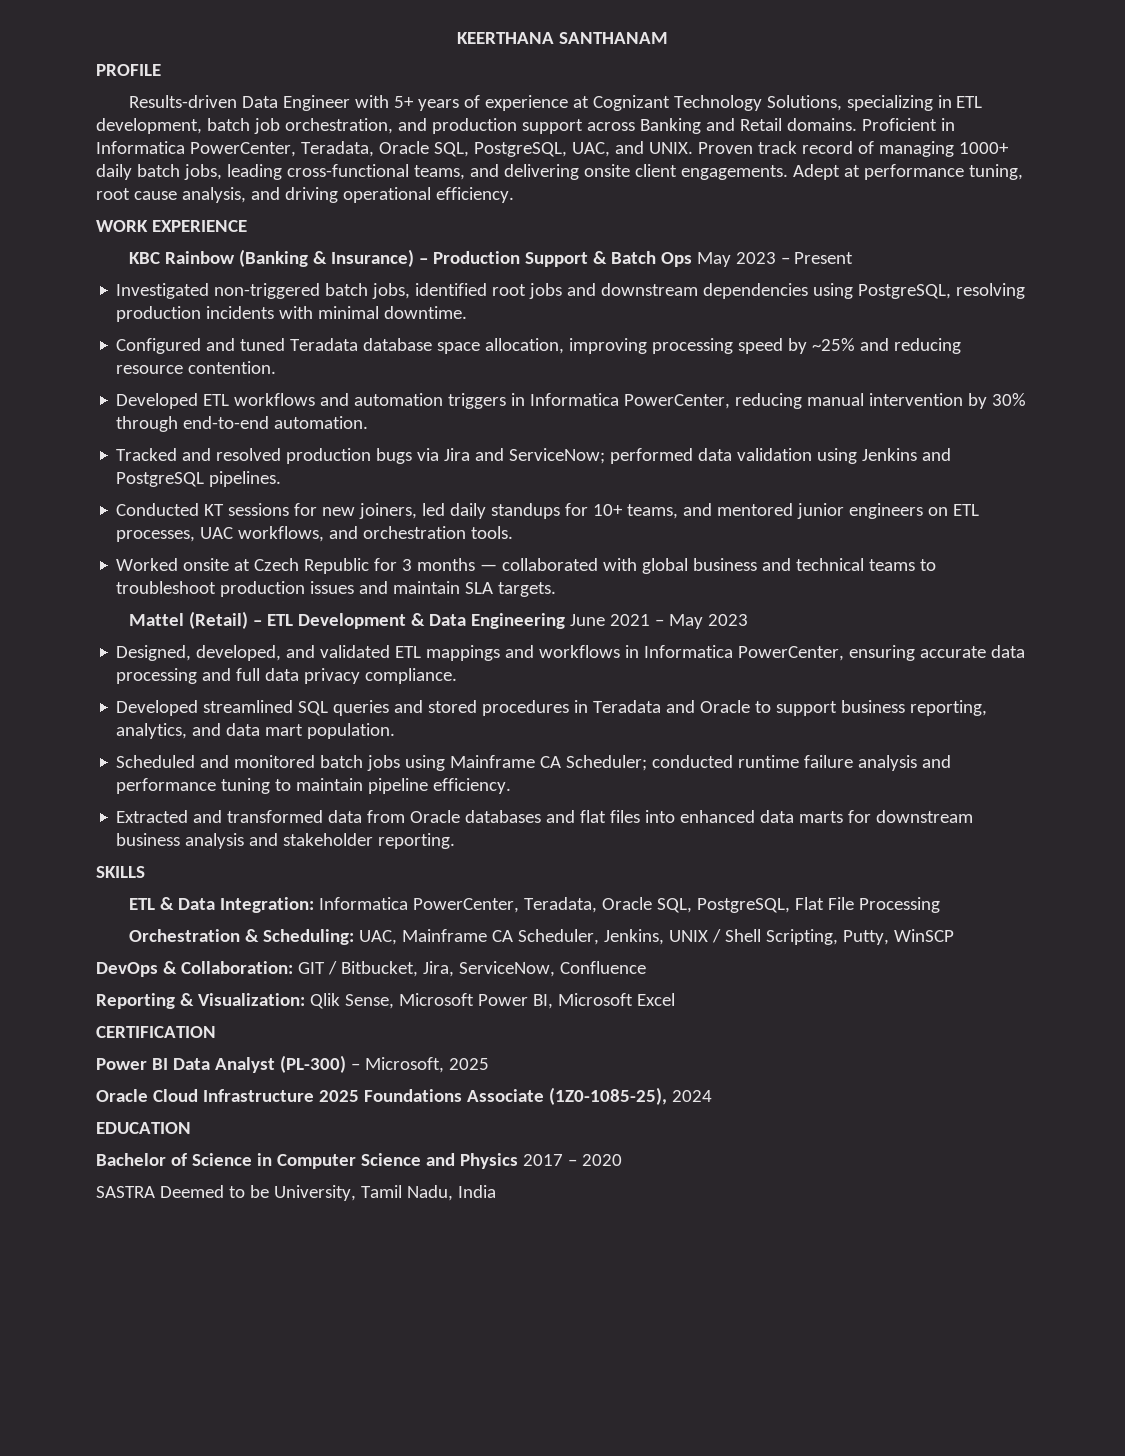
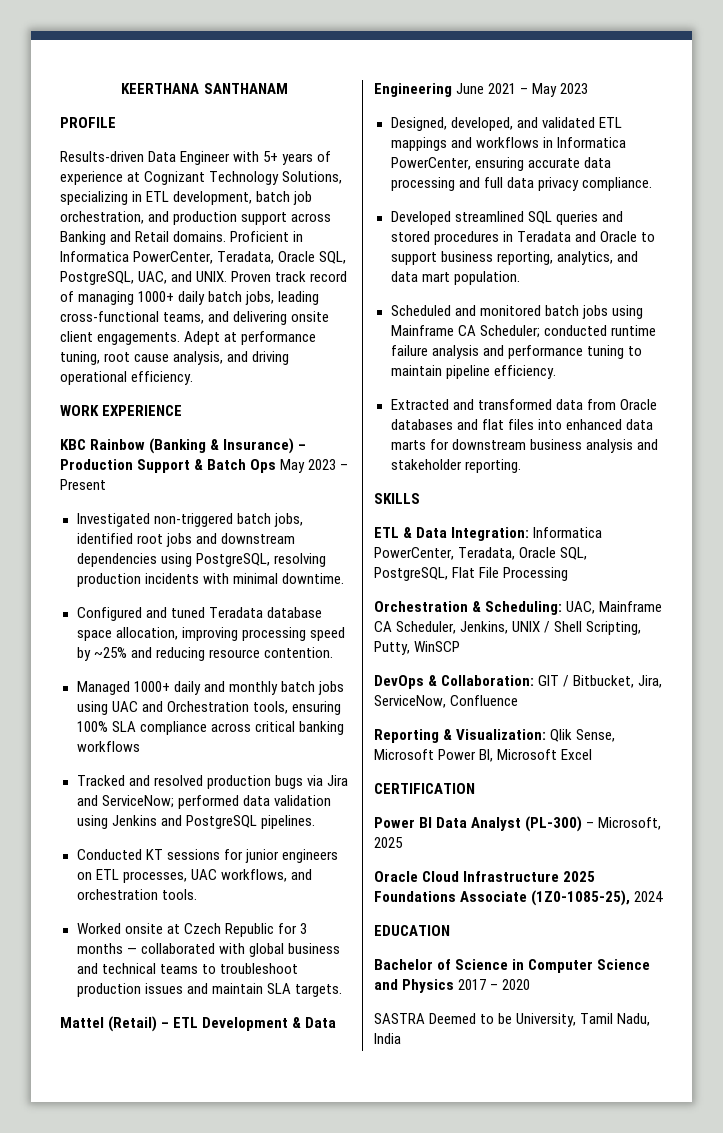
[116,393,1027,409] [116,416,369,432] Developed ETL workflows and automation triggers in Informatica PowerCenter, reducing manual intervention by 30% through end-to-end automation. -> [76,681,344,695] [76,701,341,715] [76,721,344,735] [76,741,140,752] Managed 1000+ daily and monthly batch jobs using UAC and Orchestration tools, ensuring 100% SLA compliance across critical banking workflows
[322,503,794,519] new joiners, led daily standups for 10+ teams, and mentored -> (243, 854) none

